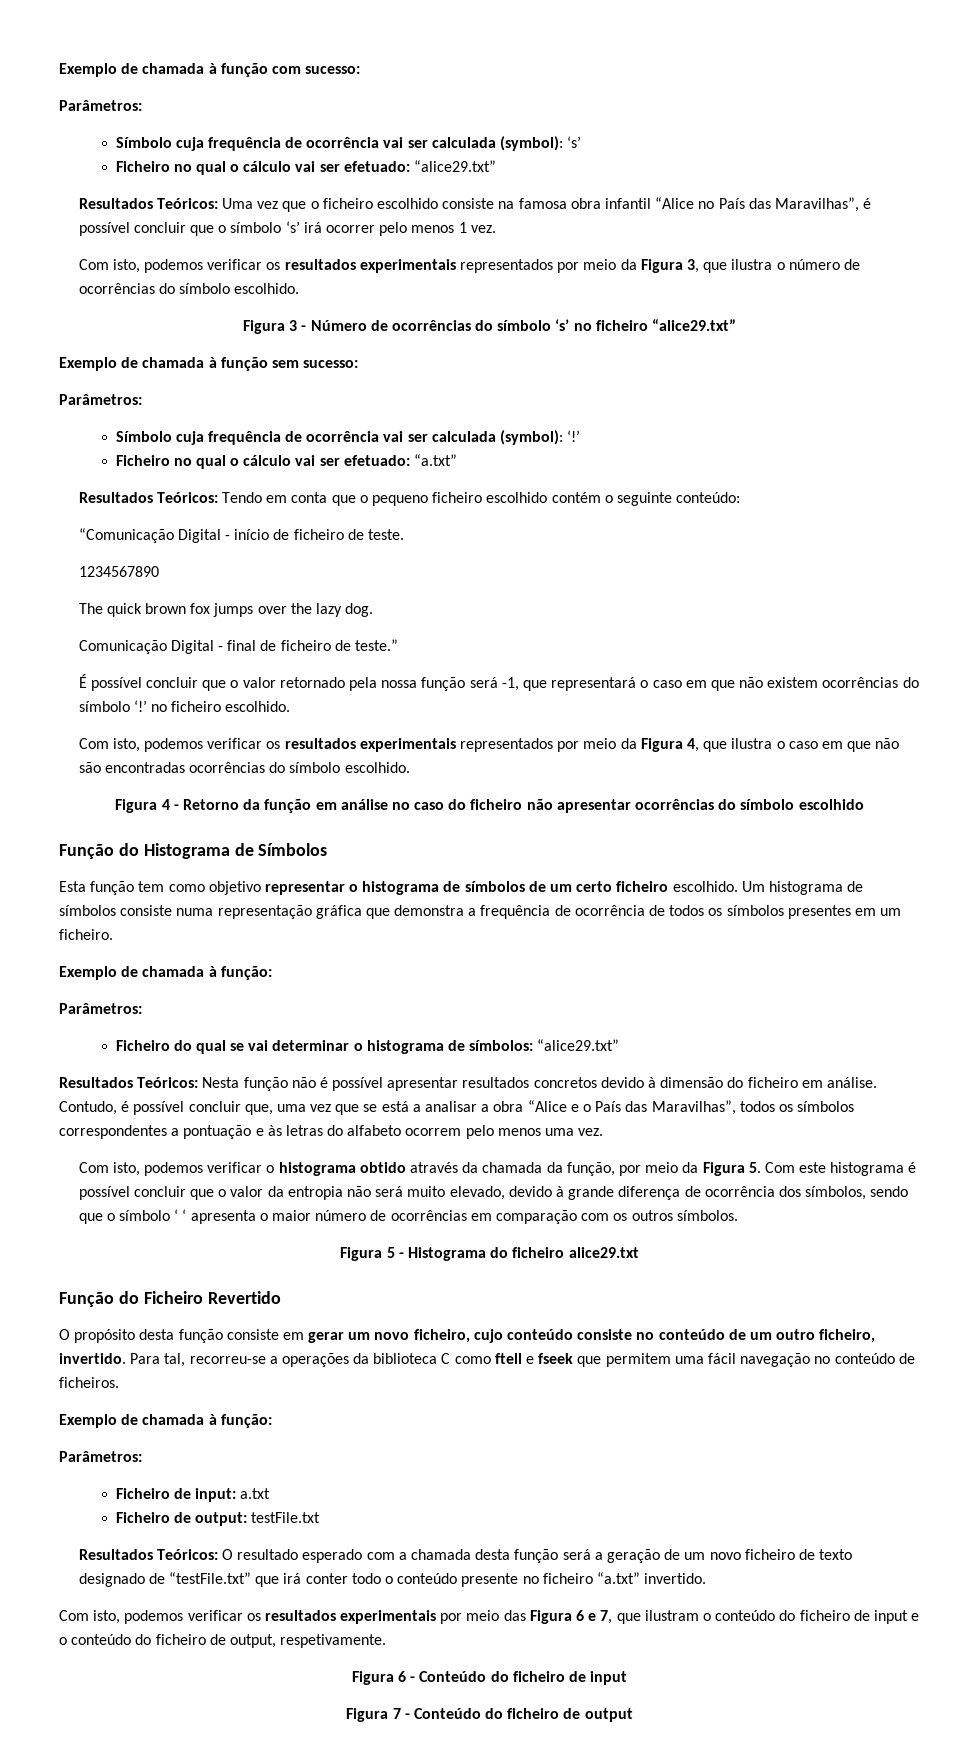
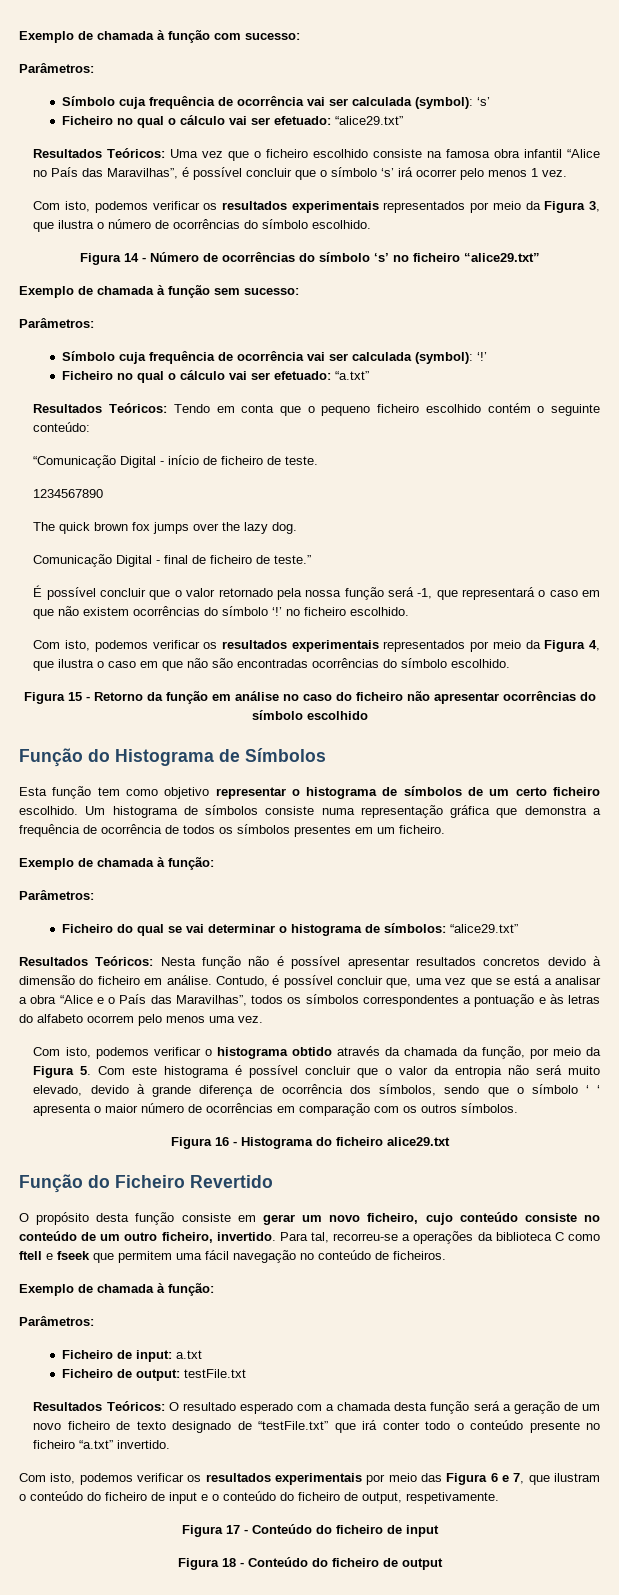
[289,320,298,331] 3 -> [123,253,139,262] 14
[161,799,170,810] 4 -> [67,692,82,701] 15
[386,1247,395,1258] 5 -> [214,1137,229,1146] 16
[398,1671,407,1682] 6 -> [225,1525,240,1534] 17
[392,1708,401,1719] 7 -> [221,1558,236,1567] 18

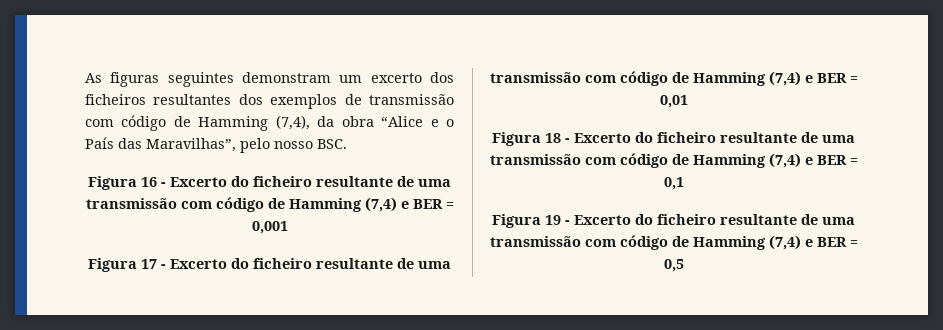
[19,30,300,43] [19,63,94,73] [62,96,491,109] [62,115,404,128] [33,148,601,161] [33,167,568,180] [33,201,600,213] [33,219,372,232] [79,252,540,265] [19,285,299,298] [19,318,94,328] [62,351,488,364] [62,370,370,383] [33,403,600,416] [33,422,91,432] [33,455,319,468] [33,489,104,498] [33,522,298,534] [33,554,312,567] [33,585,601,600] [33,606,410,619] [33,640,600,652] [33,658,511,671] [23,691,596,704] [251,710,368,720] [19,748,326,767] [19,786,601,799] [19,805,601,818] [19,824,445,837] [19,857,214,870] [19,890,94,900] [62,923,519,936] [19,956,602,969] [19,975,601,988] [19,997,27,1004] Exemplo de chamada à função com sucesso: // Parâmetros: // Símbolo cuja frequência de ocorrência vai ser calculada (symbol): ‘s’ // Ficheiro no qual o cálculo vai ser efetuado: “alice29.txt” // Resultados Teóricos: Uma vez que o ficheiro escolhido consiste na famosa obra infantil “Alice no País das Maravilhas”, é possível concluir que o símbolo ‘s’ irá ocorrer pelo menos 1 vez. // Com isto, podemos verificar os resultados experimentais representados por meio da Figura 3, que ilustra o número de ocorrências do símbolo escolhido. // Figura 14 - Número de ocorrências do símbolo ‘s’ no ficheiro “alice29.txt” // Exemplo de chamada à função sem sucesso: // Parâmetros: // Símbolo cuja frequência de ocorrência vai ser calculada (symbol): ‘!’ // Ficheiro no qual o cálculo vai ser efetuado: “a.txt” // Resultados Teóricos: Tendo em conta que o pequeno ficheiro escolhido contém o seguinte conteúdo: // “Comunicação Digital - início de ficheiro de teste. // 1234567890 // The quick brown fox jumps over the lazy dog. // Comunicação Digital - final de ficheiro de teste.” // É possível concluir que o valor retornado pela nossa função será -1, que representará o caso em que não existem ocorrências do símbolo ‘!’ no ficheiro escolhido. // Com isto, podemos verificar os resultados experimentais representados por meio da Figura 4, que ilustra o caso em que não são encontradas ocorrências do símbolo escolhido. // Figura 15 - Retorno da função em análise no caso do ficheiro não apresentar ocorrências do símbolo escolhido // Função do Histograma de Símbolos // Esta função tem como objetivo representar o histograma de símbolos de um certo ficheiro escolhido. Um histograma de símbolos consiste numa representação gráfica que demonstra a frequência de ocorrência de todos os símbolos presentes em um ficheiro. // Exemplo de chamada à função: // Parâmetros: // Ficheiro do qual se vai determinar o histograma de símbolos: “alice29.txt” // Resultados Teóricos: Nesta função não é possível apresentar resultados concretos devido à dimensão do ficheiro em análise. Contudo, é possível concluir que, uma vez que se está a analisar a -> [85,72,454,87] [85,94,454,109] [85,115,335,131] As figuras seguintes demonstram um excerto dos ficheiros resultantes dos exemplos de transmissão com código de Hamming (7,4), da
[251,994,600,1007] [19,1014,263,1026] [33,1046,601,1059] [33,1065,600,1078] [33,1084,600,1097] [33,1103,519,1116] todos os símbolos correspondentes a pontuação e às letras do alfabeto ocorrem pelo menos uma vez. // Com isto, podemos verificar o histograma obtido através da chamada da função, por meio da Figura 5. Com este histograma é possível concluir que o valor da entropia não será muito elevado, devido à grande diferença de ocorrência dos símbolos, sendo que o símbolo ‘ ‘ apresenta o maior número de ocorrências em comparação com os outros símbolos. -> [240,138,347,153] pelo nosso BSC.
[240,1137,450,1149] [19,1174,273,1193] [19,1212,600,1225] [19,1231,600,1244] [19,1250,446,1263] [19,1283,214,1296] [19,1316,94,1326] [62,1350,203,1362] [62,1369,247,1381] [33,1401,600,1414] [33,1420,600,1433] [33,1440,171,1449] [19,1473,600,1485] [19,1491,499,1504] Histograma do ficheiro alice29.txt // Função do Ficheiro Revertido // O propósito desta função consiste em gerar um novo ficheiro, cujo conteúdo consiste no conteúdo de um outro ficheiro, invertido. Para tal, recorreu-se a operações da biblioteca C como ftell e fseek que permitem uma fácil navegação no conteúdo de ficheiros. // Exemplo de chamada à função: // Parâmetros: // Ficheiro de input: a.txt // Ficheiro de output: testFile.txt // Resultados Teóricos: O resultado esperado com a chamada desta função será a geração de um novo ficheiro de texto designado de “testFile.txt” que irá conter todo o conteúdo presente no ficheiro “a.txt” invertido. // Com isto, podemos verificar os resultados experimentais por meio das Figura 6 e 7, que ilustram o conteúdo do ficheiro de input e o conteúdo do ficheiro de output, respetivamente. -> [170,176,451,187] [85,197,454,212] [251,221,288,234] Excerto do ficheiro resultante de uma transmissão com código de Hamming (7,4) e BER = 0,001
[251,1524,439,1537] Conteúdo do ficheiro de input -> [170,258,451,269] [489,71,858,86] [659,95,688,108] Excerto do ficheiro resultante de uma transmissão com código de Hamming (7,4) e BER = 0,01
[247,1557,443,1570] Conteúdo do ficheiro de output -> [574,132,855,143] [489,153,858,168] [663,177,684,190] [492,214,855,228] [489,235,858,250] [663,259,684,272] Excerto do ficheiro resultante de uma transmissão com código de Hamming (7,4) e BER = 0,1 // Figura 19 - Excerto do ficheiro resultante de uma transmissão com código de Hamming (7,4) e BER = 0,5

